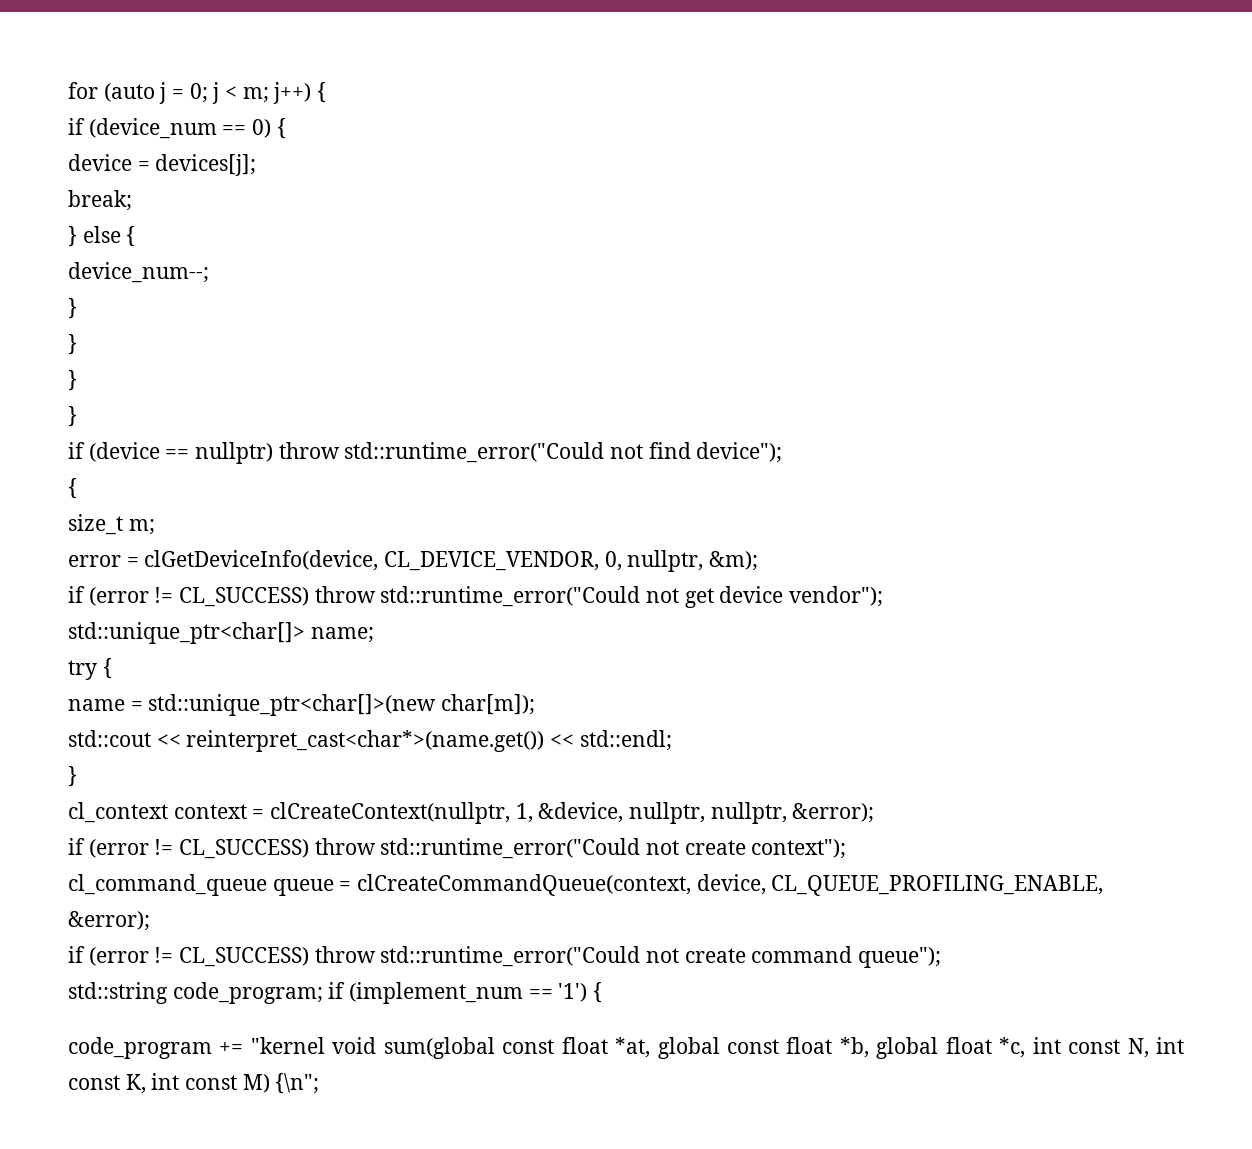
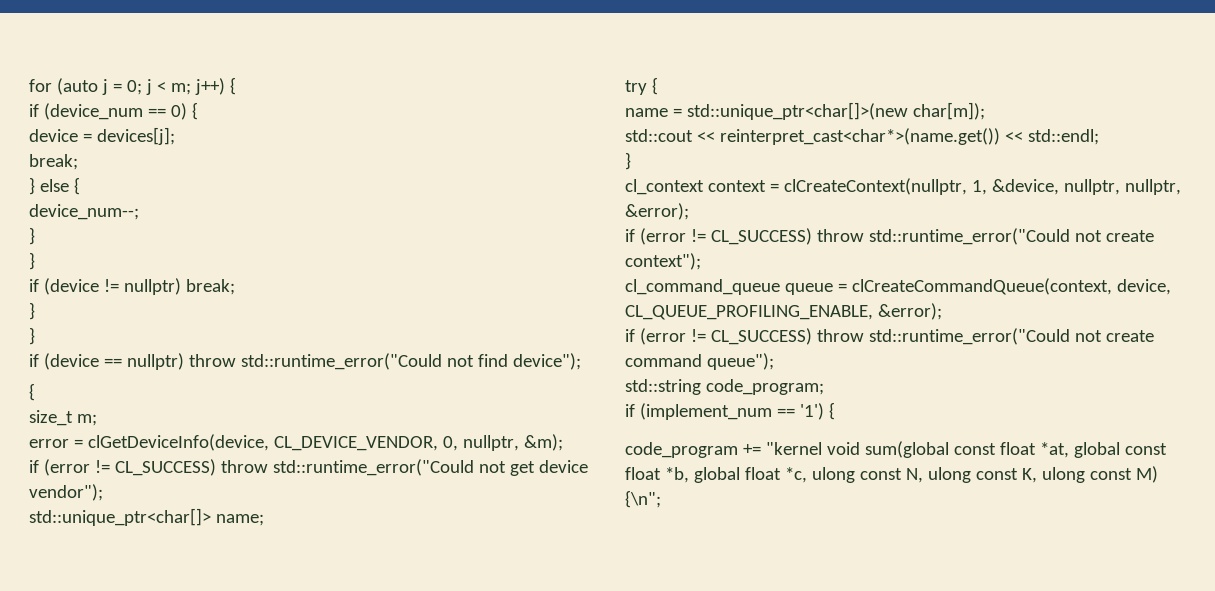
(77, 344) none -> [29,278,235,295] // if (device != nullptr) break;
(323, 993) none -> (824, 387) //
[1032,1037,1061,1054] int -> [811,467,855,483] ulong
[1156,1037,1184,1054] int -> [927,467,971,483] ulong
[151,1073,180,1090] int -> [1041,467,1085,483] ulong

